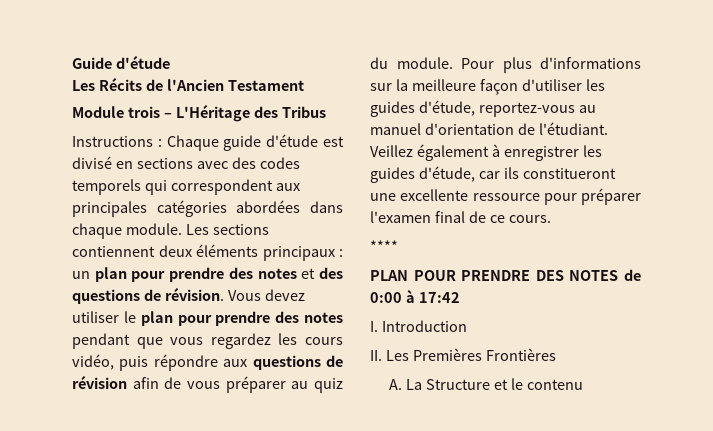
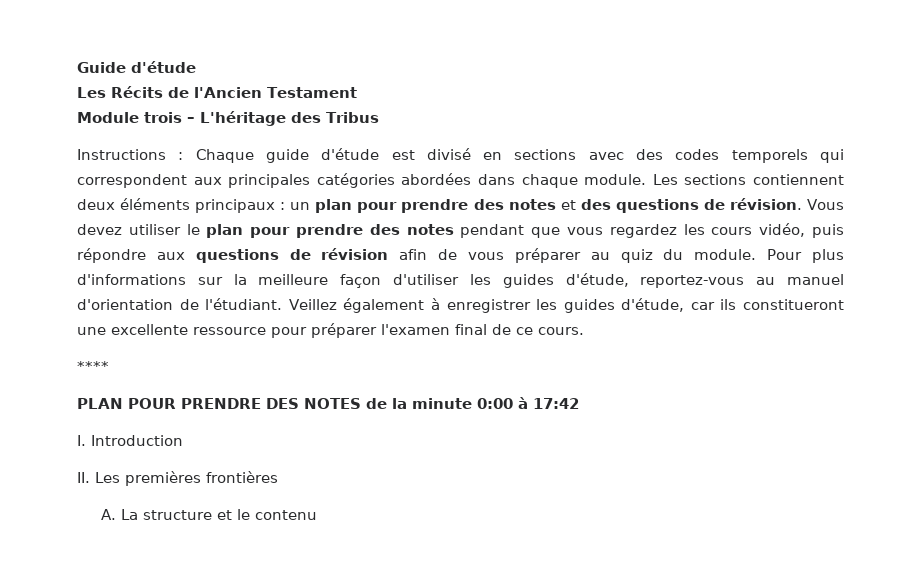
[175,104,250,122] L'Héritage -> [200,111,286,126] L'héritage
(641, 275) none -> [392,398,472,409] la minute
[412,348,556,361] Premières Frontières -> [125,471,278,486] premières frontières
[425,379,490,390] Structure -> [142,510,212,520] structure

